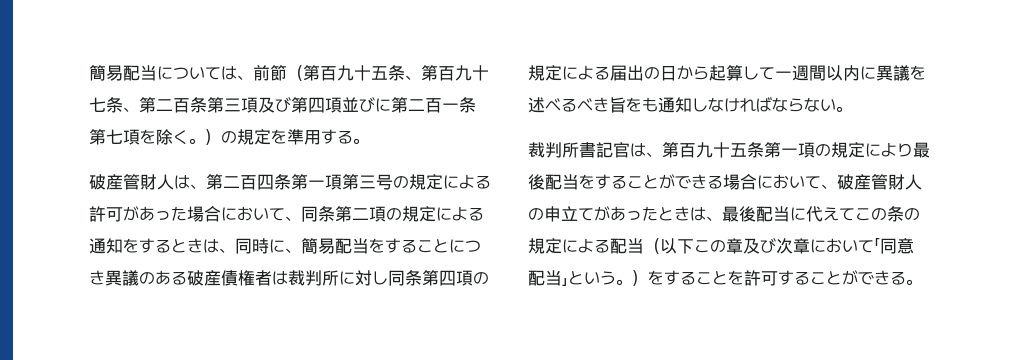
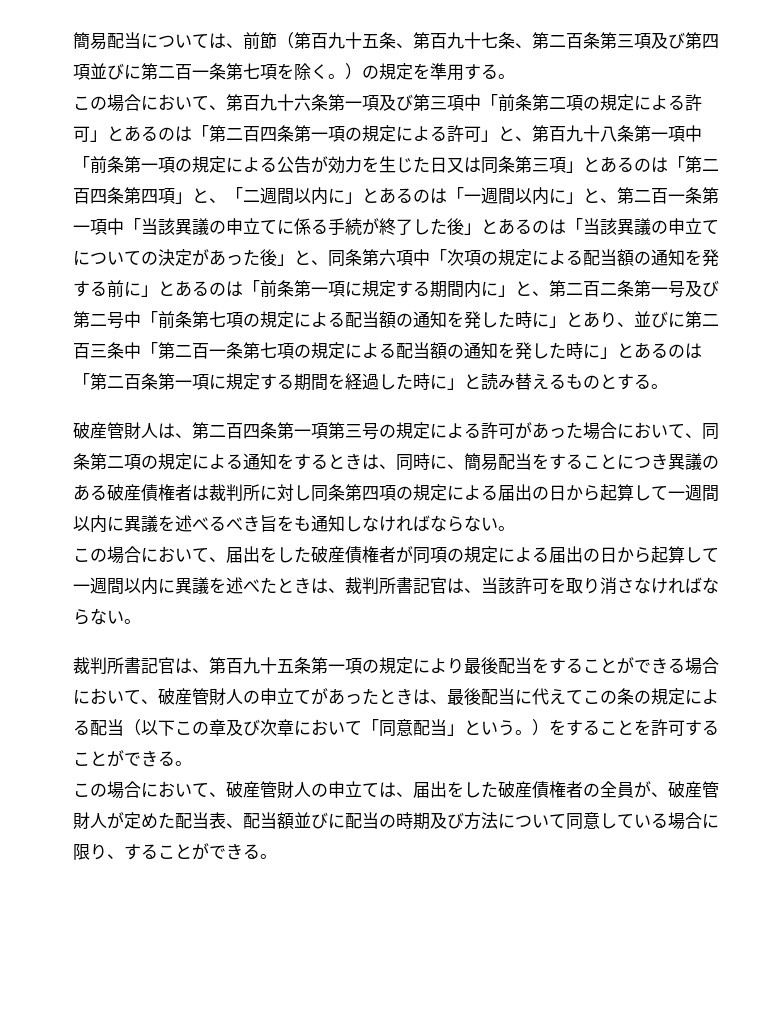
(369, 141) none -> [73,94,702,112] [73,125,702,142] [73,156,719,174] [73,187,719,205] [73,218,719,236] [73,249,719,267] [73,280,719,298] [73,311,719,329] [73,342,702,360] [73,373,668,391] // この場合において、第百九十六条第一項及び第三項中「前条第二項の規定による許可」とあるのは「第二百四条第一項の規定による許可」と、第百九十八条第一項中「前条第一項の規定による公告が効力を生じた日又は同条第三項」とあるのは「第二百四条第四項」と、「二週間以内に」とあるのは「一週間以内に」と、第二百一条第一項中「当該異議の申立てに係る手続が終了した後」とあるのは「当該異議の申立てについての決定があった後」と、同条第六項中「次項の規定による配当額の通知を発する前に」とあるのは「前条第一項に規定する期間内に」と、第二百二条第一号及び第二号中「前条第七項の規定による配当額の通知を発した時に」とあり、並びに第二百三条中「第二百一条第七項の規定による配当額の通知を発した時に」とあるのは「第二百条第一項に規定する期間を経過した時に」と読み替えるものとする。
(852, 109) none -> [73,546,719,564] [73,577,719,595] [73,608,141,625] // この場合において、届出をした破産債権者が同項の規定による届出の日から起算して一週間以内に異議を述べたときは、裁判所書記官は、当該許可を取り消さなければならない。
(922, 282) none -> [73,781,719,799] [73,812,719,830] [73,843,277,860] // この場合において、破産管財人の申立ては、届出をした破産債権者の全員が、破産管財人が定めた配当表、配当額並びに配当の時期及び方法について同意している場合に限り、することができる。

